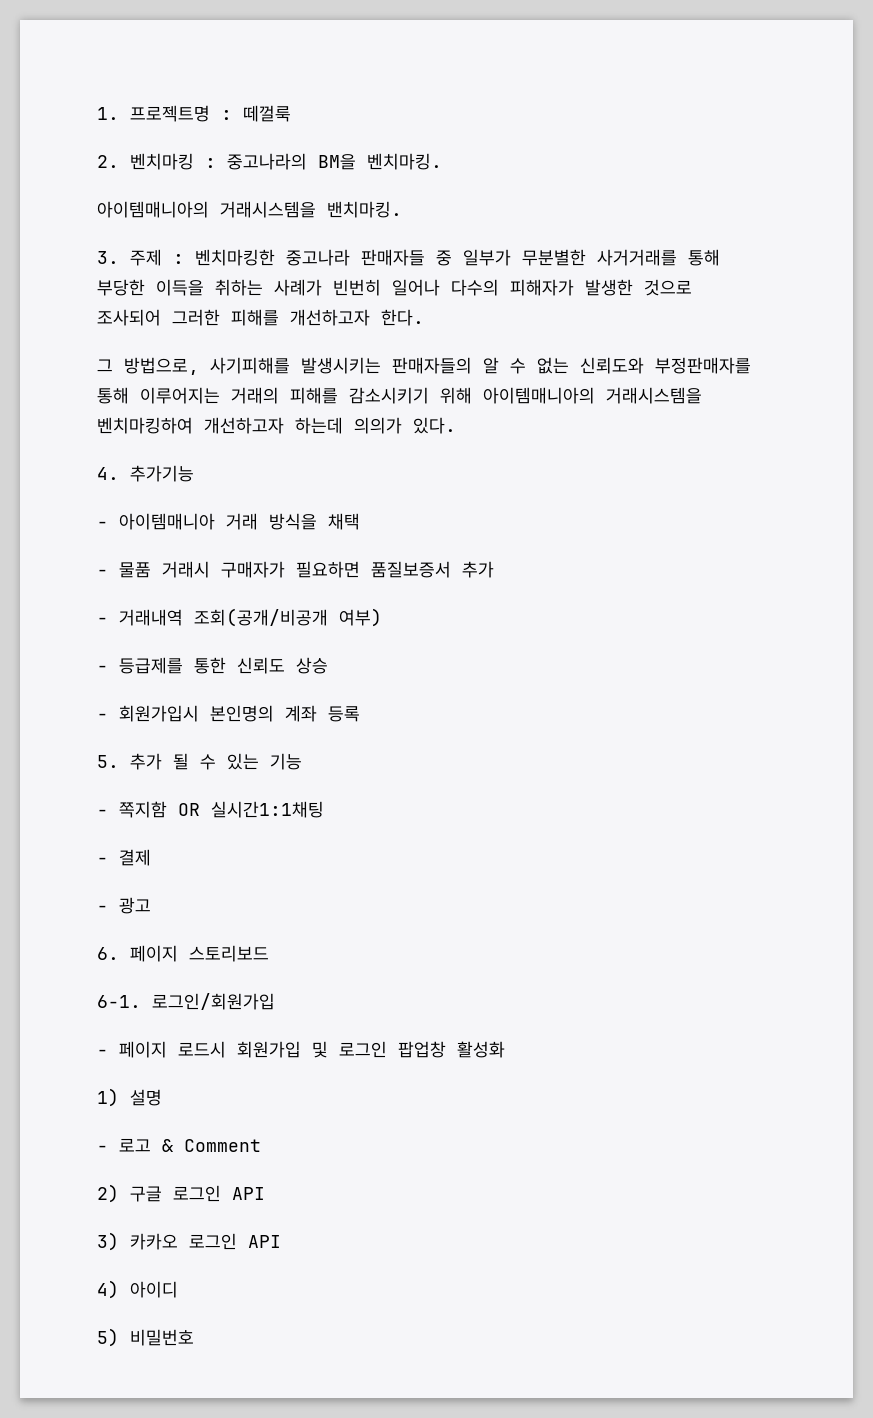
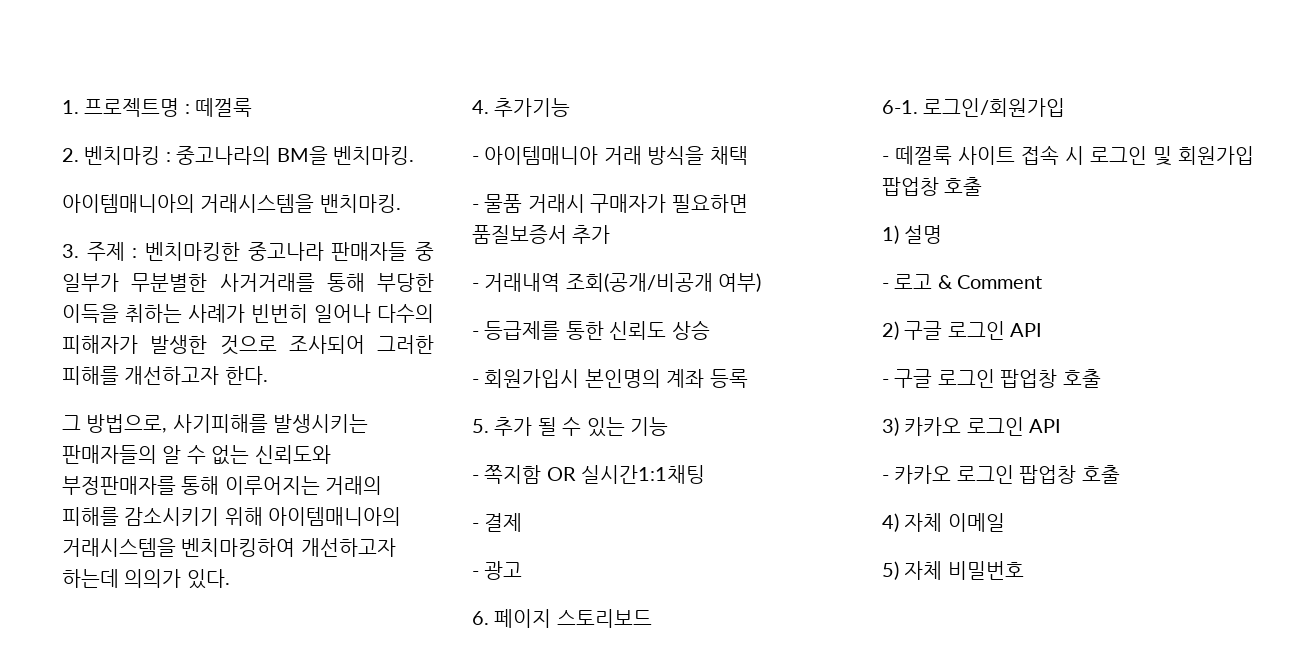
[119,1041,505,1058] 페이지 로드시 회원가입 및 로그인 팝업창 활성화 -> [895,145,1254,166] [882,177,983,196] 떼껄룩 사이트 접속 시 로그인 및 회원가입 팝업창 호출
(265, 1193) none -> [882,369,1101,388] // - 구글 로그인 팝업창 호출
(281, 1241) none -> [882,465,1120,484] // - 카카오 로그인 팝업창 호출
[130,1281,178,1298] 아이디 -> [904,513,1005,532] 자체 이메일
(119, 1337) none -> [904,561,943,580] 자체

